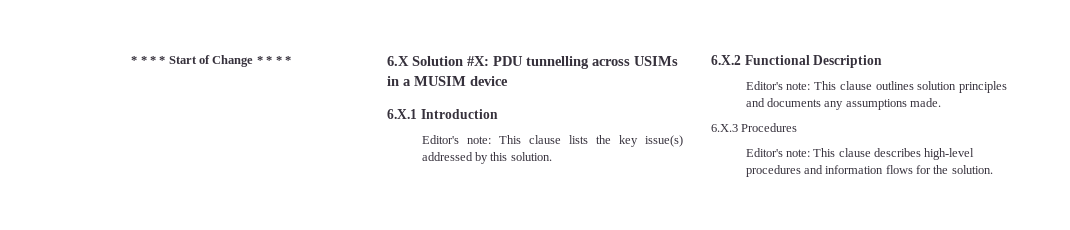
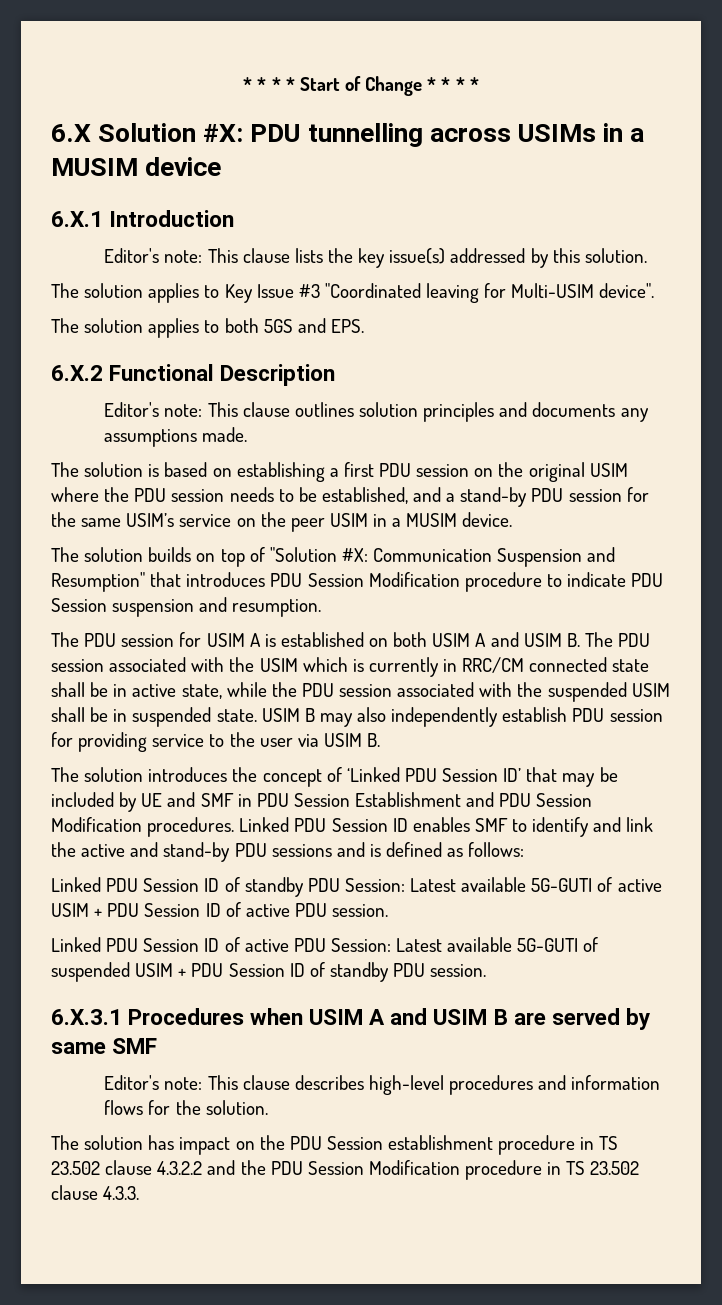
(552, 156) none -> [51,283,655,303] [51,318,364,338] // The solution applies to Key Issue #3 "Coordinated leaving for Multi-USIM device". // The solution applies to both 5GS and EPS.
[711,123,798,132] 6.X.3 Procedures -> [51,462,628,482] [51,487,649,507] [51,512,513,532] [51,547,616,567] [51,572,664,592] [51,597,322,617] [51,632,651,647] [51,657,650,677] [51,682,670,702] [51,707,663,727] [51,732,381,752] [51,767,618,787] [51,792,593,812] [51,817,654,837] [51,842,525,862] [51,877,662,897] [51,902,389,917] [51,937,599,952] [51,962,487,982] [51,1008,650,1030] [51,1038,158,1054] The solution is based on establishing a first PDU session on the original USIM where the PDU session needs to be established, and a stand-by PDU session for the same USIM’s service on the peer USIM in a MUSIM device. // The solution builds on top of "Solution #X: Communication Suspension and Resumption" that introduces PDU Session Modification procedure to indicate PDU Session suspension and resumption. // The PDU session for USIM A is established on both USIM A and USIM B. The PDU session associated with the USIM which is currently in RRC/CM connected state shall be in active state, while the PDU session associated with the suspended USIM shall be in suspended state. USIM B may also independently establish PDU session for providing service to the user via USIM B. // The solution introduces the concept of ‘Linked PDU Session ID’ that may be included by UE and SMF in PDU Session Establishment and PDU Session Modification procedures. Linked PDU Session ID enables SMF to identify and link the active and stand-by PDU sessions and is defined as follows: // Linked PDU Session ID of standby PDU Session: Latest available 5G-GUTI of active USIM + PDU Session ID of active PDU session. // Linked PDU Session ID of active PDU Session: Latest available 5G-GUTI of suspended USIM + PDU Session ID of standby PDU session. // 6.X.3.1 Procedures when USIM A and USIM B are served by same SMF
(993, 169) none -> [51,1135,619,1155] [51,1160,640,1180] [51,1185,140,1200] // The solution has impact on the PDU Session establishment procedure in TS 23.502 clause 4.3.2.2 and the PDU Session Modification procedure in TS 23.502 clause 4.3.3.

